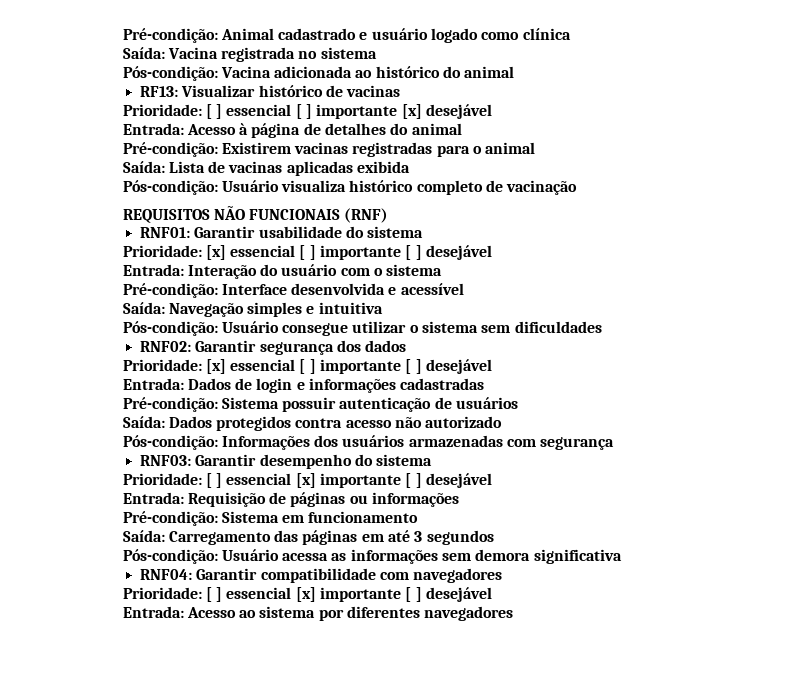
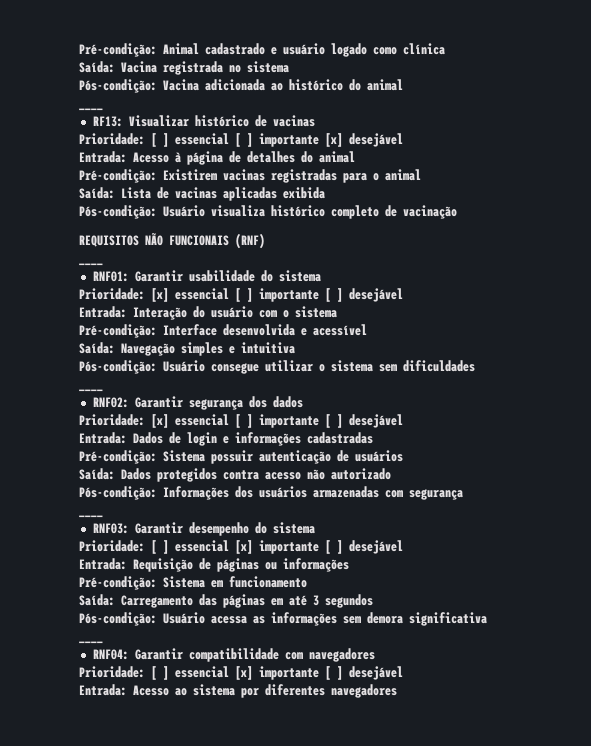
(515, 72) none -> [78,108,103,111] // ____
(389, 215) none -> [78,263,103,266] // ____
(602, 327) none -> [78,389,103,392] // ____
(615, 443) none -> [78,515,103,518] // ____
(622, 556) none -> [78,641,103,644] // ____

